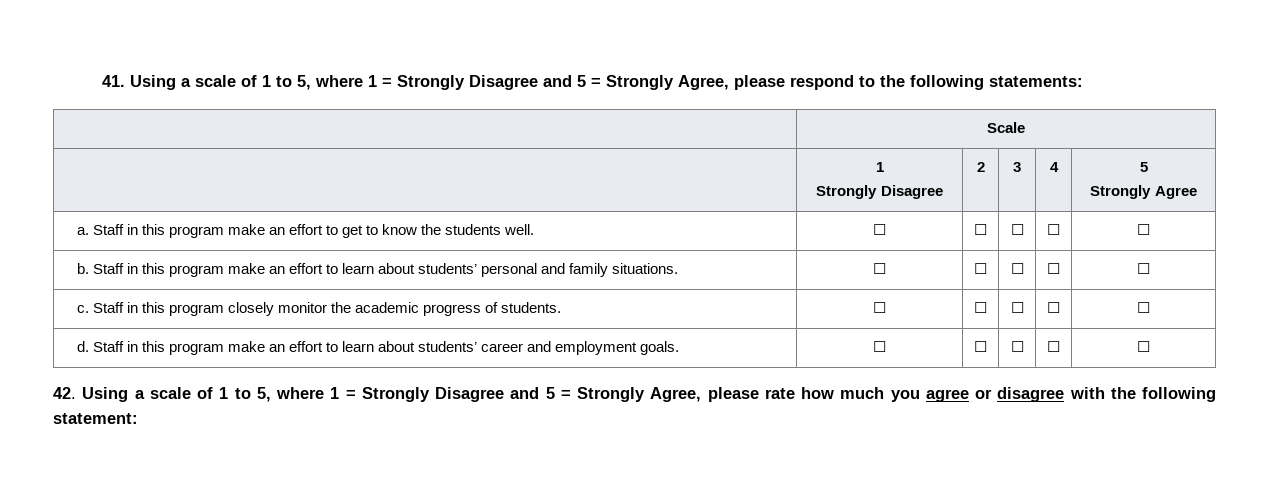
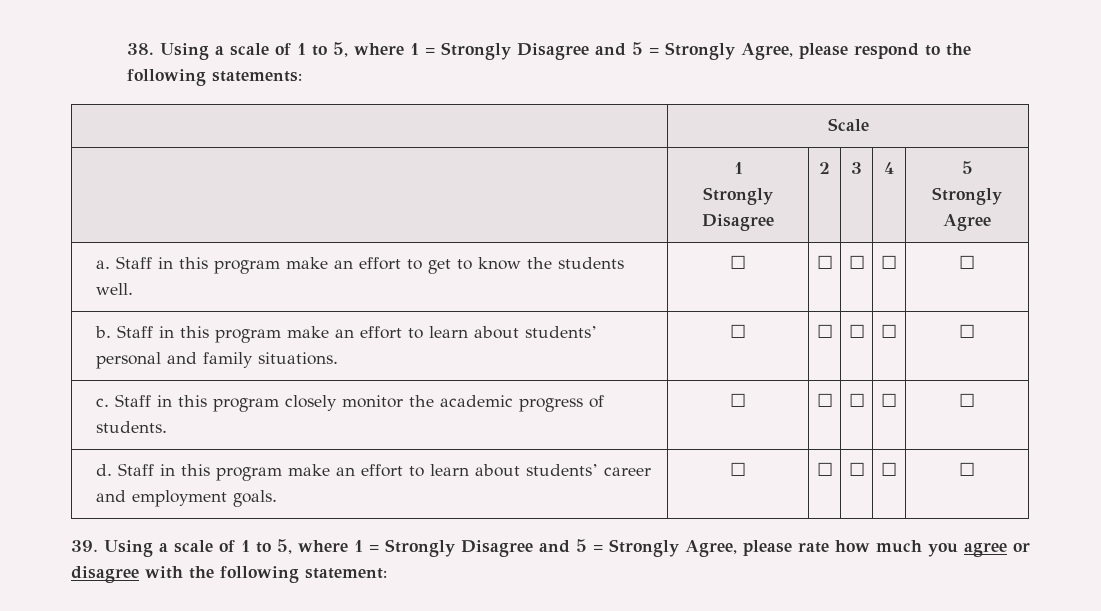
[101,75,125,87] 41. -> [127,43,155,55] 38.
[53,387,76,399] 42. -> [71,540,98,552] 39.

